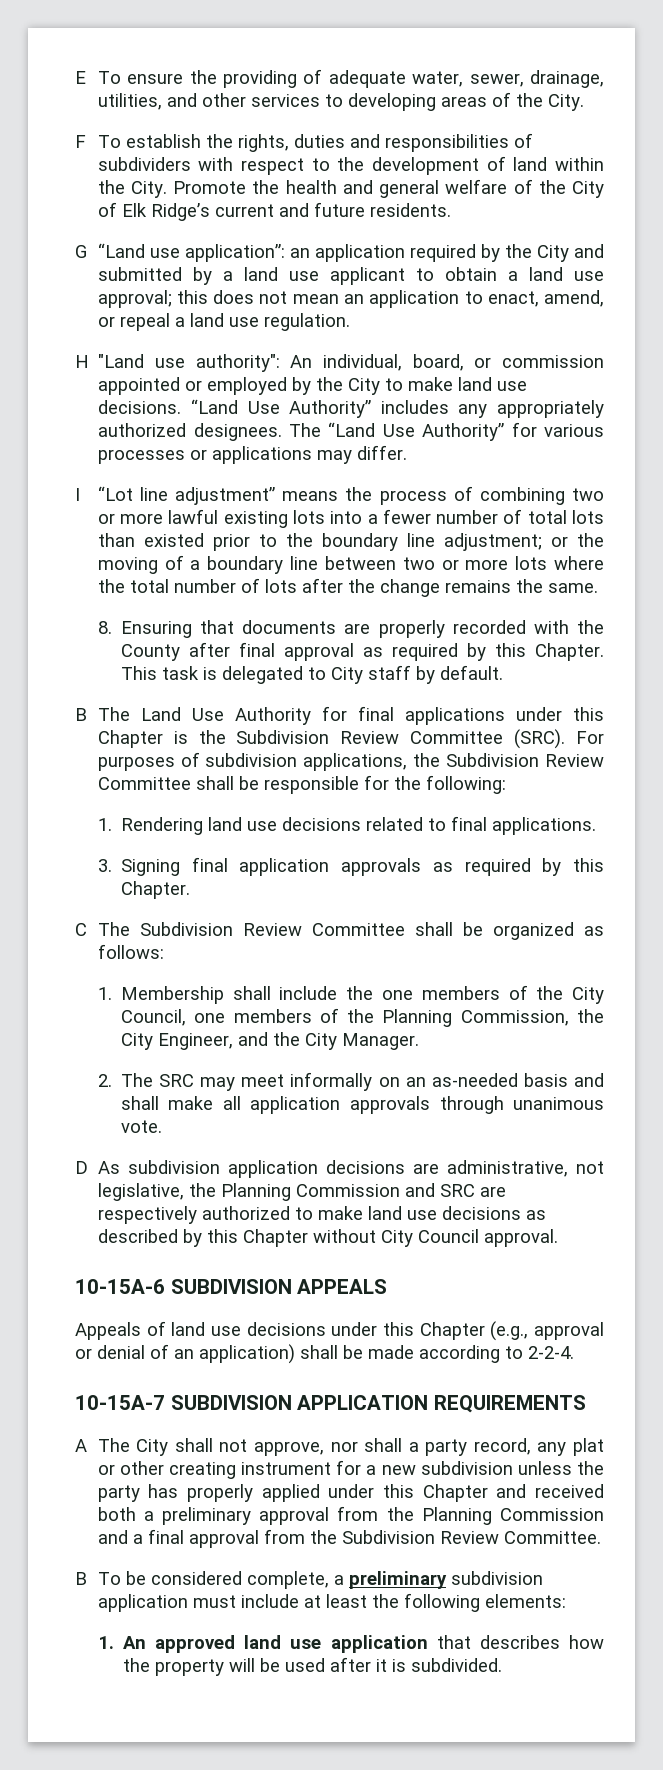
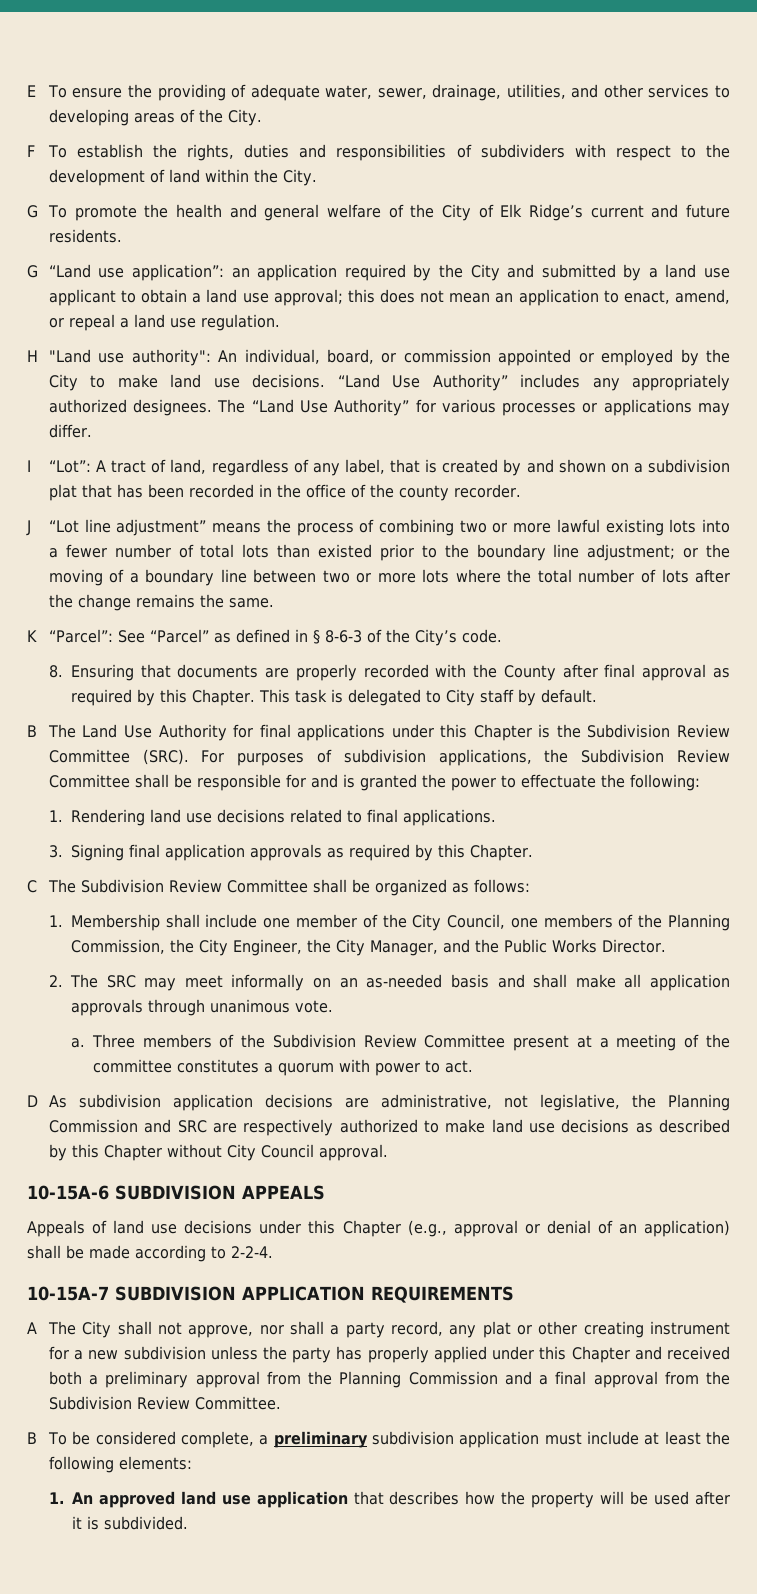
[173,181,247,194] Promote -> [27,205,137,221] // G To promote
(80, 494) none -> [48,459,730,476] [48,484,521,501] [26,520,31,536] “Lot”: A tract of land, regardless of any label, that is created by and shown on a subdivision plat that has been recorded in the office of the county recorder. // J
(598, 588) none -> [27,629,502,646] // K “Parcel”: See “Parcel” as defined in § 8-6-3 of the City’s code.
(389, 782) none -> [310,774,596,791] and is granted the power to effectuate
[346,986,500,1000] the one members -> [263,914,358,928] one member
[237,1032,419,1050] and the City Manager. -> [306,939,666,956] the City Manager, and the Public Works Director.
(162, 1126) none -> [70,1034,730,1051] [92,1059,473,1076] // a. Three members of the Subdivision Review Committee present at a meeting of the committee constitutes a quorum with power to act.

